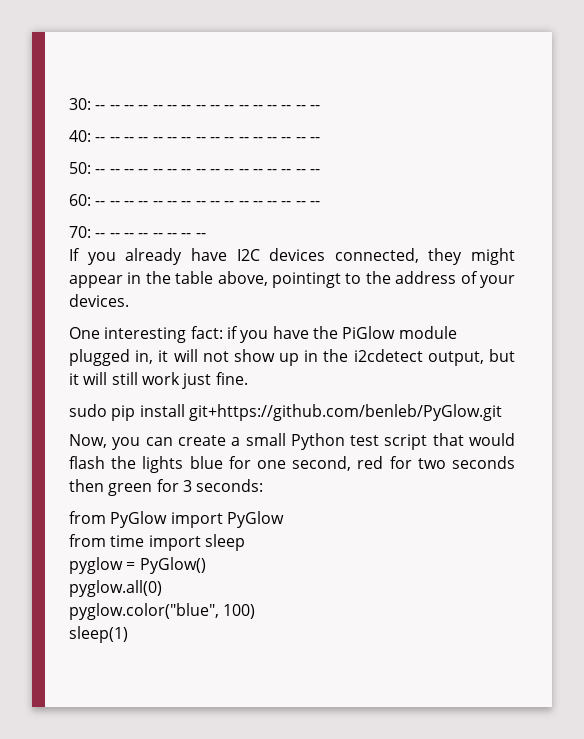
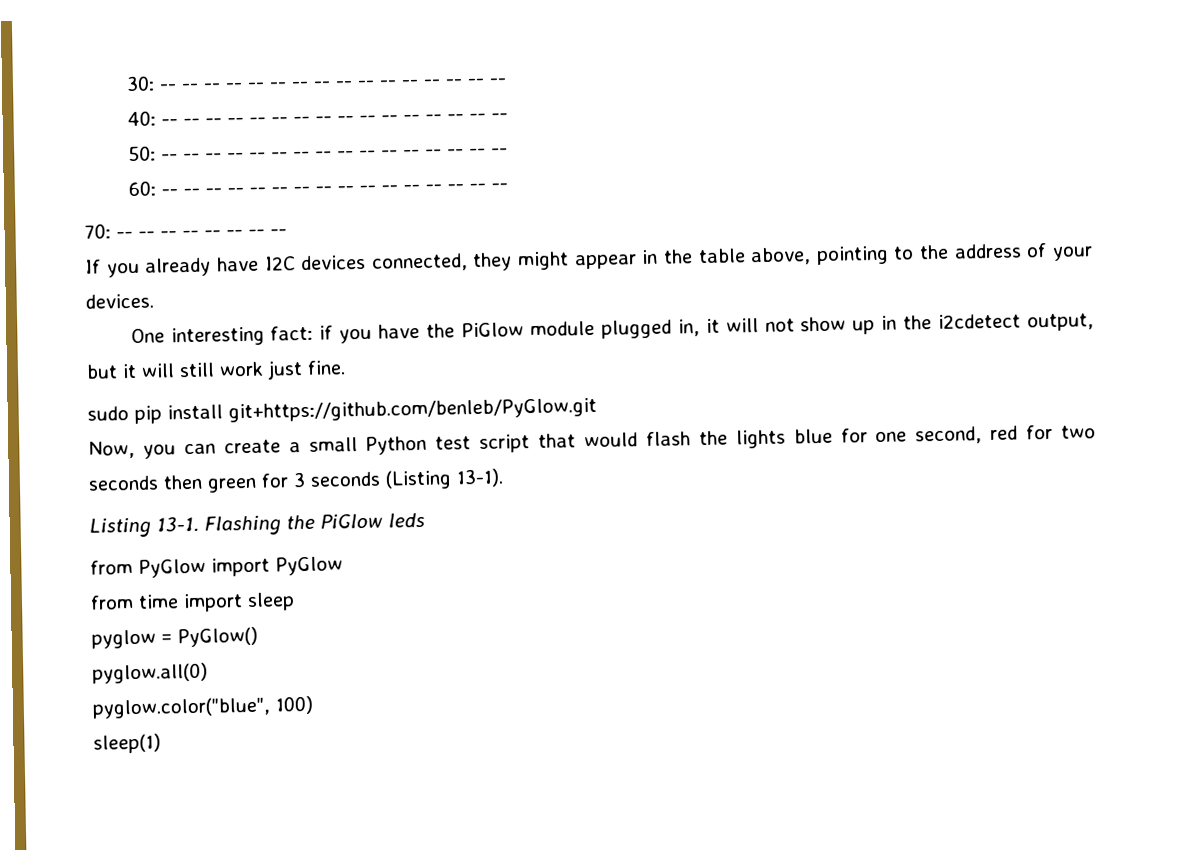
[272,272,341,288] pointingt -> [815,245,889,266] pointing
[196,479,264,492] seconds: -> [310,468,504,490] [89,512,425,538] seconds (Listing 13-1). // Listing 13-1. Flashing the PiGlow leds

